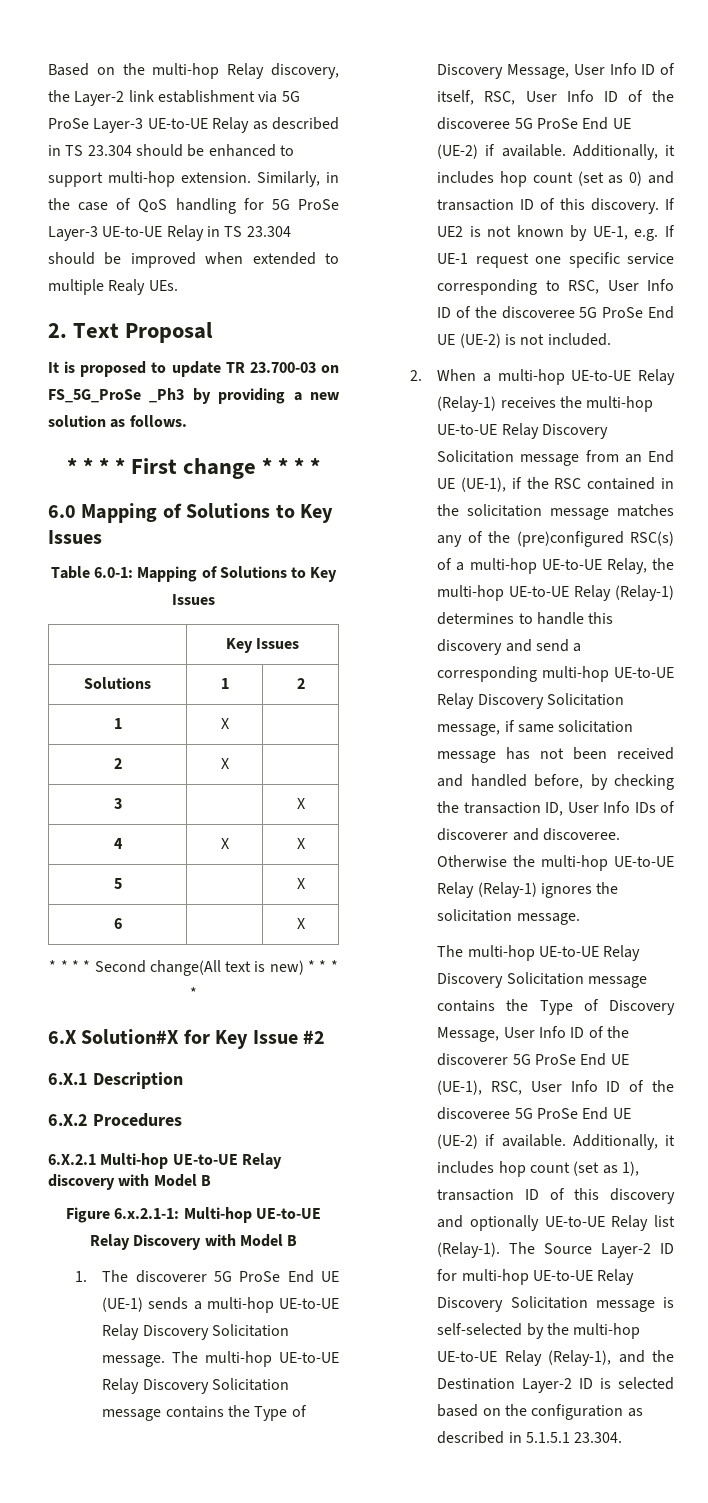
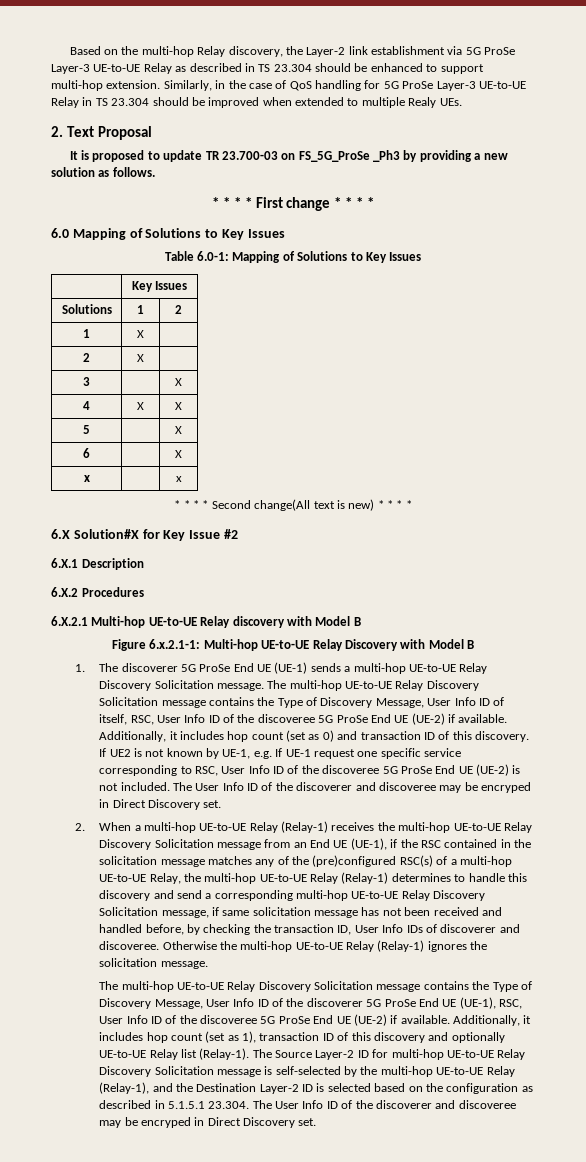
(305, 923) none -> [83,475,90,482] [175,476,182,482] // x | | x
(611, 339) none -> [172,782,532,793] [99,799,222,810] The User Info ID of the discoverer and discoveree may be encryped in Direct Discovery set.
(623, 1437) none -> [252,1100,516,1109] [99,1117,317,1128] The User Info ID of the discoverer and discoveree may be encryped in Direct Discovery set.

